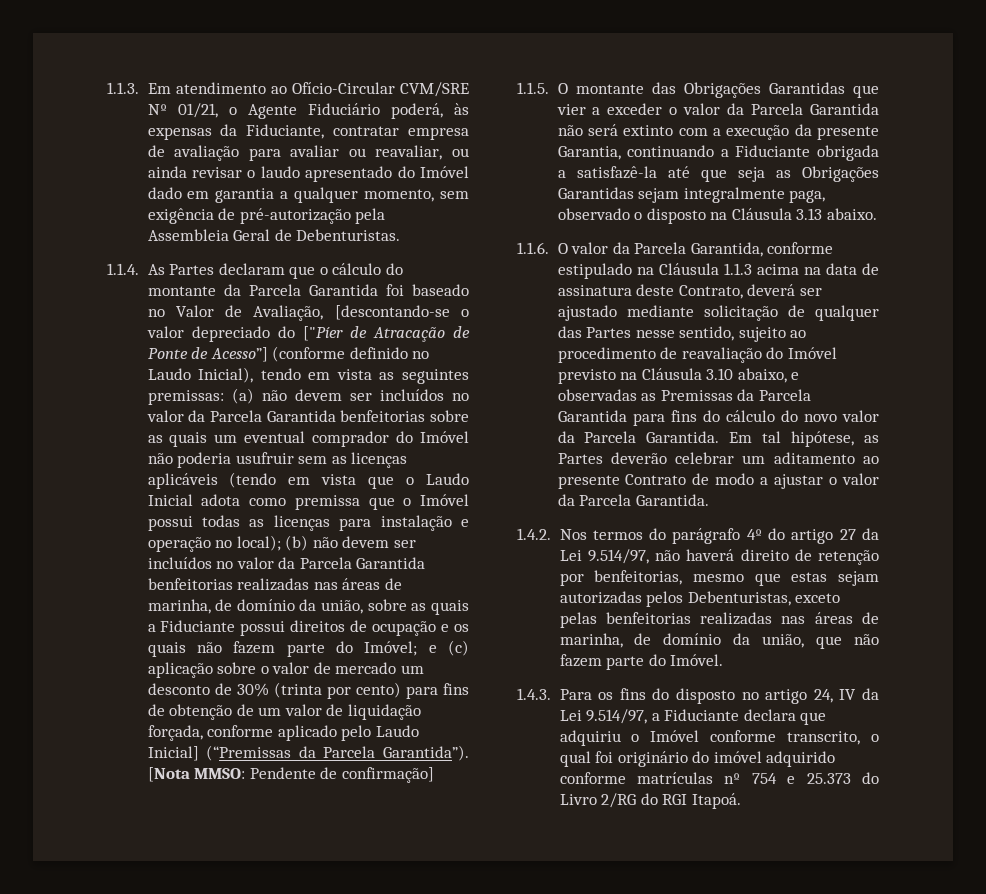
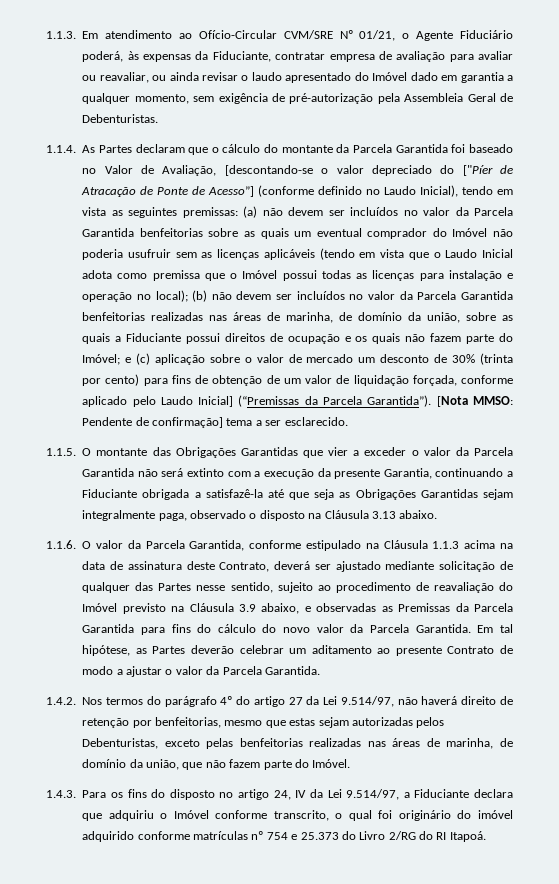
(434, 775) none -> [226,417,348,426] tema a ser esclarecido.
[706,368,734,380] 3.10 -> [238,604,256,612] 3.9
[662,794,688,805] RGI -> [436,832,447,840] RI

